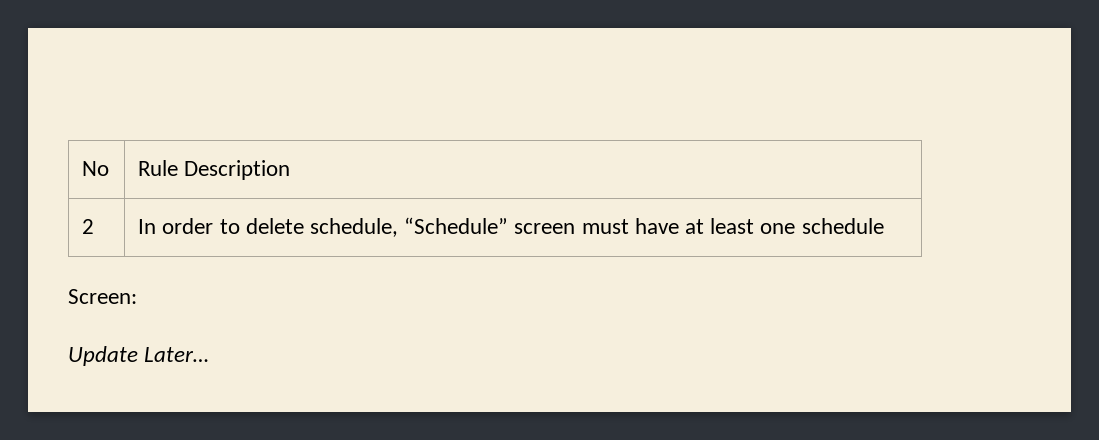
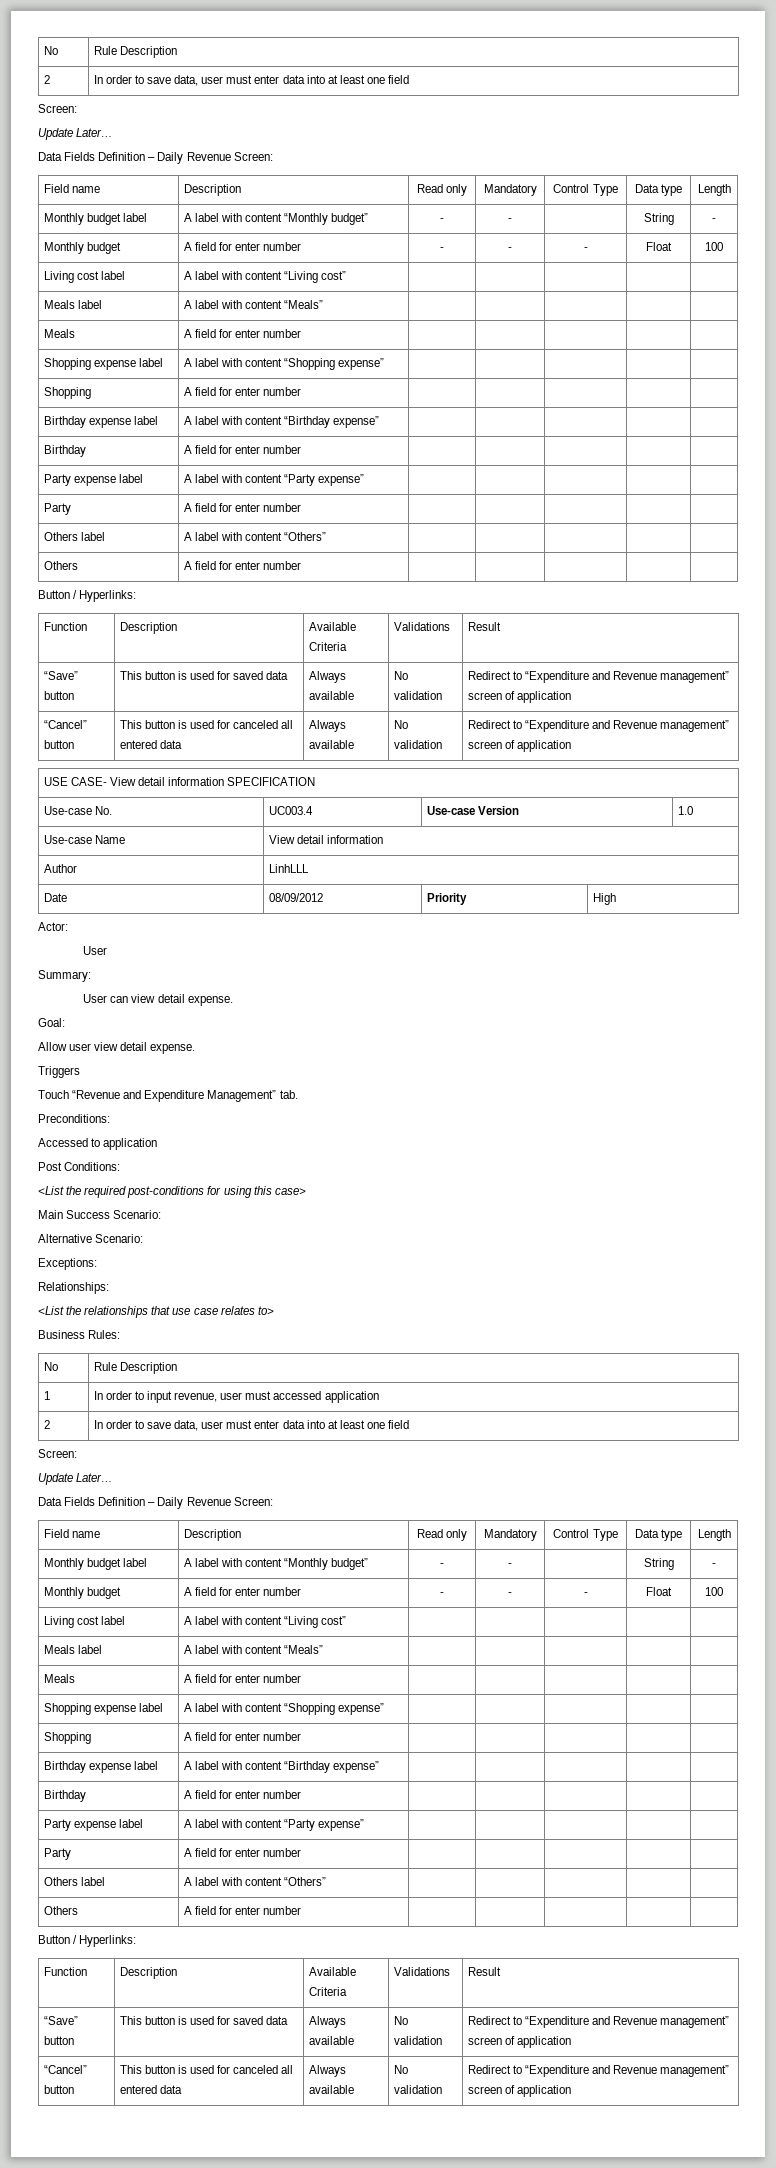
[245,217,884,237] [68,289,137,304] [68,346,210,366] delete schedule, “Schedule” screen must have at least one schedule // Screen: // Update Later… -> [147,75,410,86] [38,104,77,113] [38,128,114,140] [38,152,273,164] [43,184,100,193] [183,184,241,196] [416,184,468,196] [483,184,537,196] [553,184,618,196] [634,184,683,196] [697,184,731,196] [43,213,147,225] [183,213,369,225] [440,218,444,222] [508,218,512,222] [643,213,674,225] [712,218,716,222] [43,242,121,254] [183,242,302,251] [440,247,444,251] [508,247,512,251] [583,247,588,251] [646,242,672,251] [705,242,723,251] [43,271,125,283] [183,271,347,283] [43,300,102,309] [183,300,324,309] [43,329,75,338] [183,329,302,338] [43,358,163,370] [183,358,385,370] [43,387,91,399] [183,387,302,396] [43,416,158,428] [183,416,380,428] [43,445,86,457] [183,445,302,454] [43,474,143,486] [183,474,365,486] [43,503,71,515] [183,503,302,512] [43,532,105,541] [183,532,327,541] [43,561,78,570] [183,561,302,570] [38,590,137,602] [43,622,87,631] [119,622,177,634] [308,622,356,631] [308,642,347,651] [393,622,450,631] [467,622,501,631] [43,671,78,680] [43,691,74,700] [119,671,289,680] [308,671,346,683] [308,691,354,700] [393,671,408,680] [393,691,442,700] [467,671,730,683] [467,691,571,703] [43,720,87,729] [43,740,74,749] [119,720,294,729] [119,740,182,749] [308,720,346,732] [308,740,354,749] [393,720,408,729] [393,740,442,749] [467,720,730,732] [467,740,571,752] [43,777,316,786] [43,806,112,815] [268,806,313,815] [426,806,519,815] [677,806,693,815] [43,835,125,844] [268,835,383,844] [43,864,77,873] [268,864,309,873] [43,893,67,902] [268,893,323,902] [426,893,467,905] [592,893,616,905] [38,922,68,931] [83,946,108,955] [38,970,91,982] [83,994,233,1006] [38,1018,65,1027] [38,1042,196,1054] [38,1066,80,1078] [38,1090,298,1102] [38,1114,110,1123] [38,1138,158,1150] [38,1162,121,1171] [38,1186,306,1198] [38,1210,162,1219] [38,1234,144,1243] [38,1258,97,1270] [38,1282,109,1294] [38,1306,274,1318] [38,1330,121,1339] [43,1362,58,1371] [93,1362,177,1374] [43,1391,50,1400] [93,1391,379,1403] [43,1420,50,1429] [93,1420,410,1431] [38,1449,77,1458] [38,1473,114,1485] [38,1497,273,1509] [43,1529,100,1538] [183,1529,241,1541] [416,1529,468,1541] [483,1529,537,1541] [553,1529,618,1541] [634,1529,683,1541] [697,1529,731,1541] [43,1558,147,1570] [183,1558,369,1570] [440,1563,444,1567] [508,1563,512,1567] [643,1558,674,1570] [712,1563,716,1567] [43,1587,121,1599] [183,1587,302,1596] [440,1592,444,1596] [508,1592,512,1596] [583,1592,588,1596] [646,1587,672,1596] [705,1587,723,1596] [43,1616,125,1628] [183,1616,347,1628] [43,1645,102,1654] [183,1645,324,1654] [43,1674,75,1683] [183,1674,302,1683] [43,1703,163,1715] [183,1703,385,1715] [43,1732,91,1744] [183,1732,302,1741] [43,1761,158,1773] [183,1761,380,1773] [43,1790,86,1802] [183,1790,302,1799] [43,1819,143,1831] [183,1819,365,1831] [43,1848,71,1860] [183,1848,302,1857] [43,1877,105,1886] [183,1877,327,1886] [43,1906,78,1915] [183,1906,302,1915] [38,1935,137,1947] [43,1967,87,1976] [119,1967,177,1979] [308,1967,356,1976] [308,1987,347,1996] [393,1967,450,1976] [467,1967,501,1976] [43,2016,78,2025] [43,2036,74,2045] [119,2016,289,2025] [308,2016,346,2028] [308,2036,354,2045] [393,2016,408,2025] [393,2036,442,2045] [467,2016,730,2028] [467,2036,571,2048] [43,2065,87,2074] [43,2085,74,2094] [119,2065,294,2074] [119,2085,182,2094] [308,2065,346,2077] [308,2085,354,2094] [393,2065,408,2074] [393,2085,442,2094] [467,2065,730,2077] [467,2085,571,2097] save data, user must enter data into at least one field // Screen: // Update Later… // Data Fields Definition – Daily Revenue Screen: // Field name | Description | Read only | Mandatory | Control Type | Data type | Length // Monthly budget label | A label with content “Monthly budget” | - | - | | String | - // Monthly budget | A field for enter number | - | - | - | Float | 100 // Living cost label | A label with content “Living cost” | | | | | // Meals label | A label with content “Meals” | | | | | // Meals | A field for enter number | | | | | // Shopping expense label | A label with content “Shopping expense” | | | | | // Shopping | A field for enter number | | | | | // Birthday expense label | A label with content “Birthday expense” | | | | | // Birthday | A field for enter number | | | | | // Party expense label | A label with content “Party expense” | | | | | // Party | A field for enter number | | | | | // Others label | A label with content “Others” | | | | | // Others | A field for enter number | | | | | // Button / Hyperlinks: // Function | Description | Available Criteria | Validations | Result // “Save” button | This button is used for saved data | Always available | No validation | Redirect to “Expenditure and Revenue management” screen of application // “Cancel” button | This button is used for canceled all entered data | Always available | No validation | Redirect to “Expenditure and Revenue management” screen of application // USE CASE- View detail information SPECIFICATION // Use-case No. | UC003.4 | Use-case Version | 1.0 // Use-case Name | View detail information // Author | LinhLLL // Date | 08/09/2012 | Priority | High // Actor: // User // Summary: // User can view detail expense. // Goal: // Allow user view detail expense. // Triggers // Touch “Revenue and Expenditure Management” tab. // Preconditions: // Accessed to application // Post Conditions: // <List the required post-conditions for using this case> // Main Success Scenario: // Alternative Scenario: // Exceptions: // Relationships: // <List the relationships that use case relates to> // Business Rules: // No | Rule Description // 1 | In order to input revenue, user must accessed application // 2 | In order to save data, user must enter data into at least one field // Screen: // Update Later… // Data Fields Definition – Daily Revenue Screen: // Field name | Description | Read only | Mandatory | Control Type | Data type | Length // Monthly budget label | A label with content “Monthly budget” | - | - | | String | - // Monthly budget | A field for enter number | - | - | - | Float | 100 // Living cost label | A label with content “Living cost” | | | | | // Meals label | A label with content “Meals” | | | | | // Meals | A field for enter number | | | | | // Shopping expense label | A label with content “Shopping expense” | | | | | // Shopping | A field for enter number | | | | | // Birthday expense label | A label with content “Birthday expense” | | | | | // Birthday | A field for enter number | | | | | // Party expense label | A label with content “Party expense” | | | | | // Party | A field for enter number | | | | | // Others label | A label with content “Others” | | | | | // Others | A field for enter number | | | | | // Button / Hyperlinks: // Function | Description | Available Criteria | Validations | Result // “Save” button | This button is used for saved data | Always available | No validation | Redirect to “Expenditure and Revenue management” screen of application // “Cancel” button | This button is used for canceled all entered data | Always available | No validation | Redirect to “Expenditure and Revenue management” screen of application

